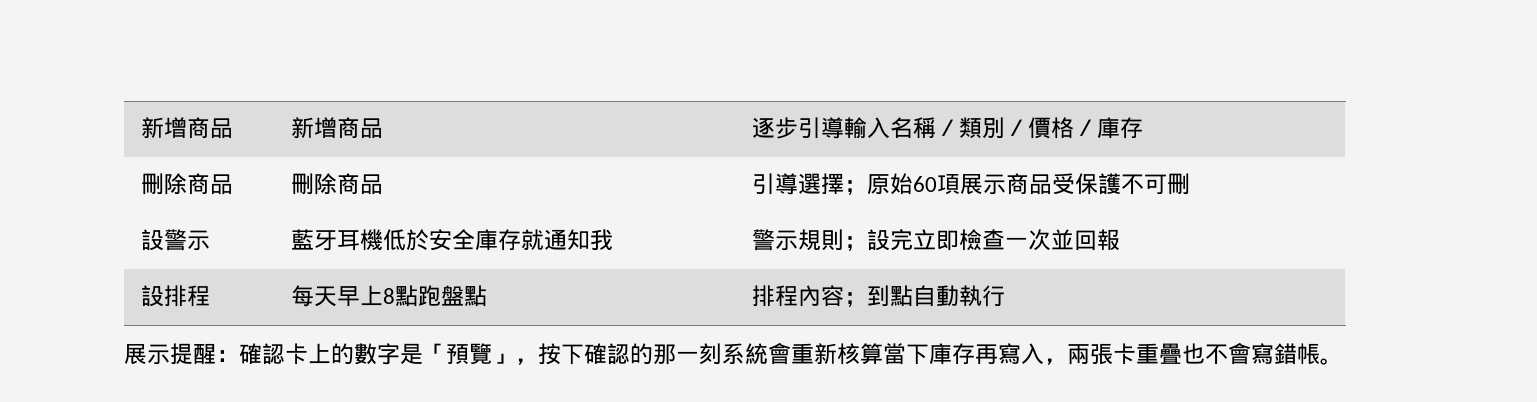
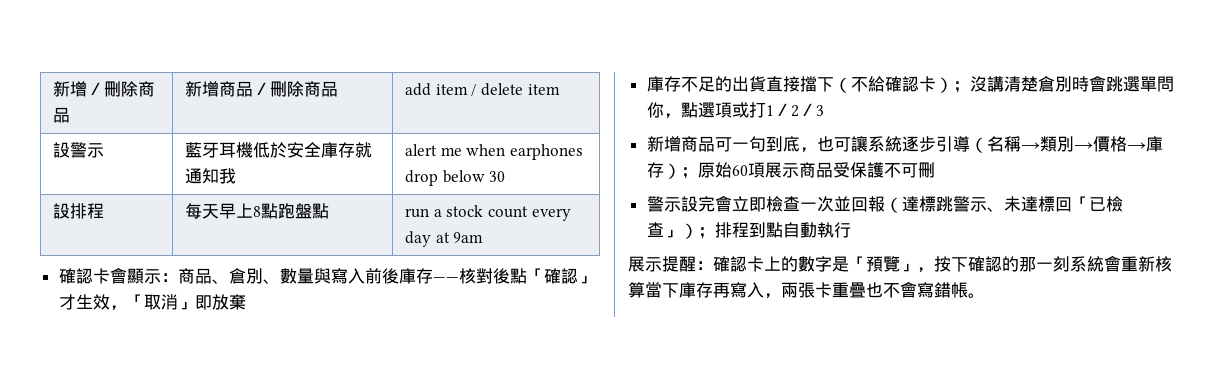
[140,117,187,139] 新增 -> [53,81,139,97] 新增／刪除
[751,117,1143,139] [140,173,233,195] [290,173,383,195] [751,173,1190,195] | 逐步引導輸入名稱／類別／價格／庫存 // 刪除商品 | 刪除商品 | 引導選擇；原始60項展示商品受保護不可刪 -> [253,81,339,97] [405,83,560,96] ／刪除商品 | add item / delete item
[751,229,1120,251] 警示規則；設完立即檢查一次並回報 -> [405,144,583,160] [405,170,506,186] alert me when earphones drop below 30
[751,285,867,307] 排程內容； -> [405,205,571,221] [405,231,484,247] [58,267,595,284] [58,294,246,311] [646,75,1174,93] [646,102,824,119] [646,136,1163,153] [646,162,935,179] [646,195,1123,213] [646,222,749,239] run a stock count every day at 9am // 確認卡會顯示：商品、倉別、數量與寫入前後庫存——核對後點「確認」才生效，「取消」即放棄 // 庫存不足的出貨直接擋下（不給確認卡）；沒講清楚倉別時會跳選單問你，點選項或打1／2／3 // 新增商品可一句到底，也可讓系統逐步引導（名稱→類別→價格→庫存）；原始60項展示商品受保護不可刪 // 警示設完會立即檢查一次並回報（達標跳警示、未達標回「已檢查」）；排程

